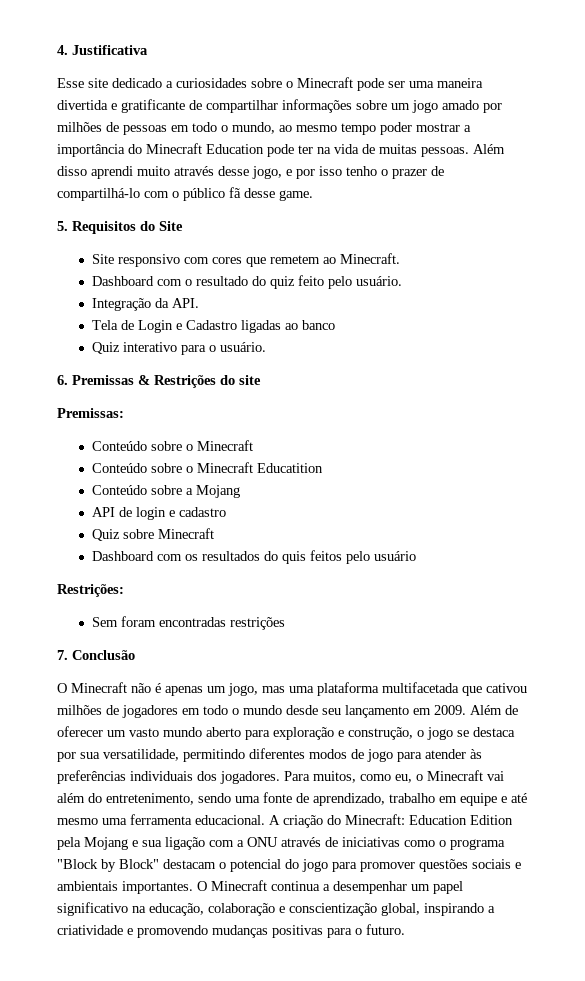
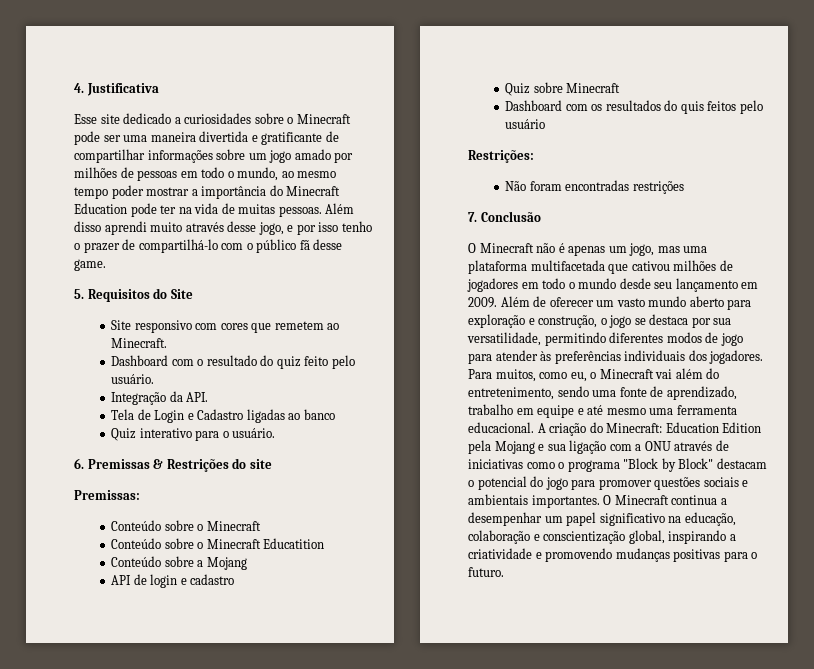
[91,617,118,627] Sem -> [505,181,527,191] Não

